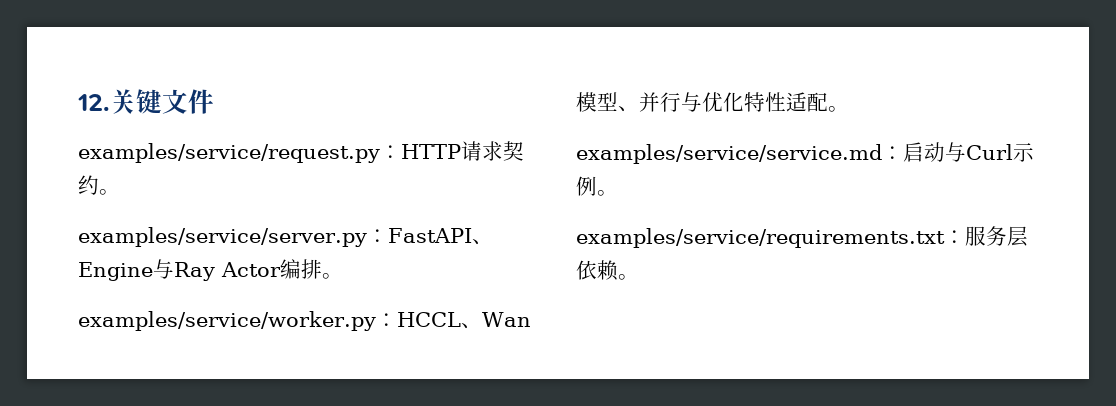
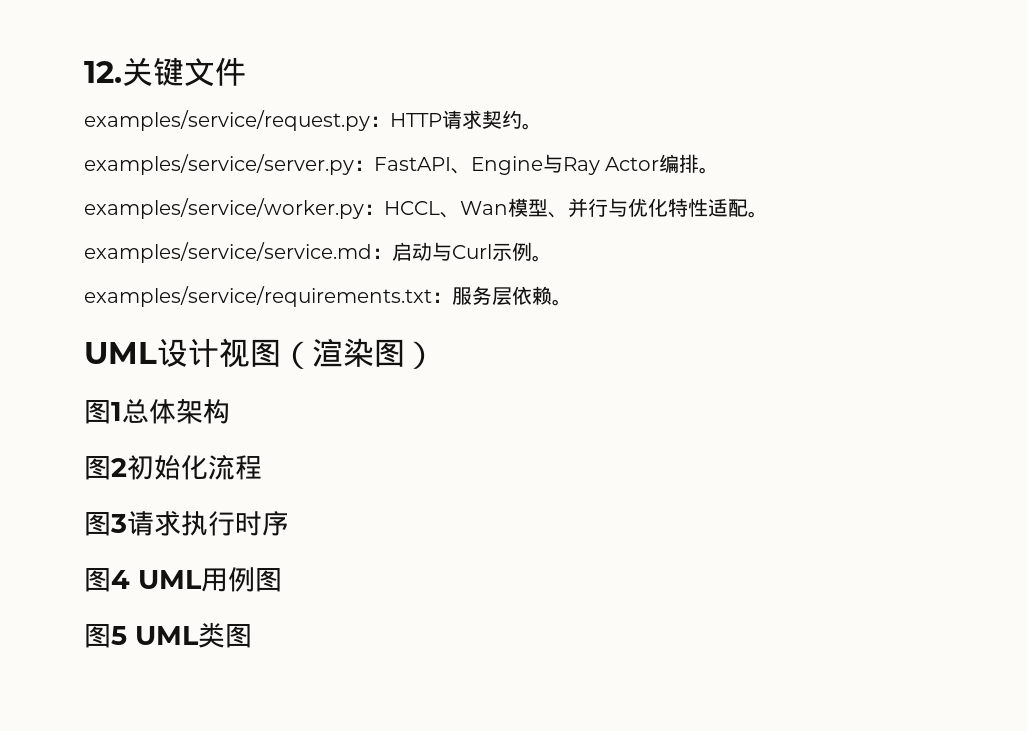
(639, 277) none -> [84,338,436,369] [84,399,230,424] [84,455,262,480] [84,510,289,536] [84,567,282,592] [84,622,252,648] // UML设计视图（渲染图） // 图1总体架构 // 图2初始化流程 // 图3请求执行时序 // 图4 UML用例图 // 图5 UML类图

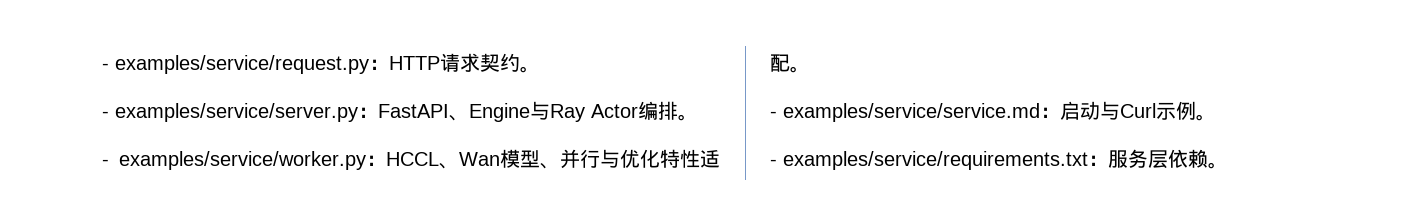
[84,57,246,87] 12.关键文件 // -> [102,63,109,70] -
(542, 126) none -> [102,111,109,118] -
(720, 170) none -> [102,159,109,166] -
(768, 214) none -> [770,111,777,118] -
(552, 258) none -> [770,159,777,166] -
[84,338,436,369] [84,399,230,424] [84,455,262,480] [84,510,289,536] [84,567,282,592] [84,622,252,648] // UML设计视图（渲染图） // 图1总体架构 // 图2初始化流程 // 图3请求执行时序 // 图4 UML用例图 // 图5 UML类图 -> (1228, 165) none

